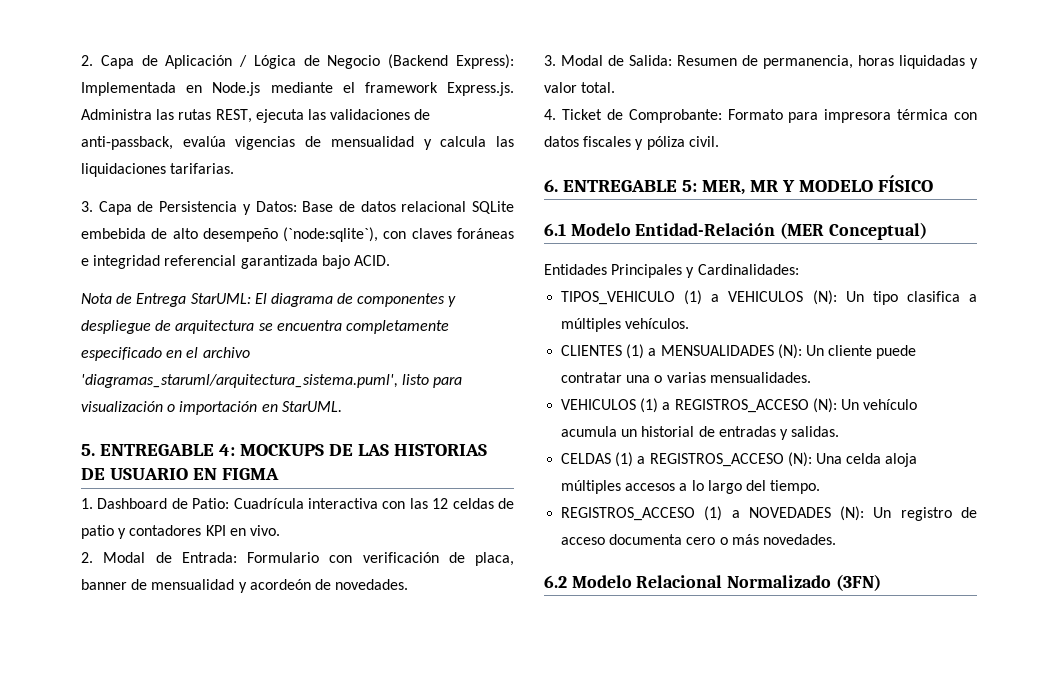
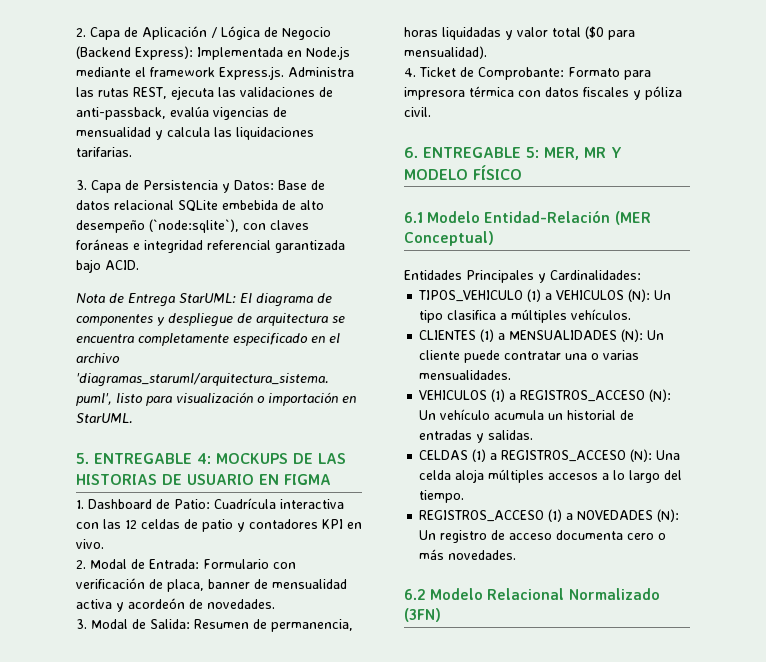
(235, 584) none -> [76,599,112,609] activa
[581,82,616,93] total. -> [552,26,635,40] [404,46,487,59] total ($0 para mensualidad).

